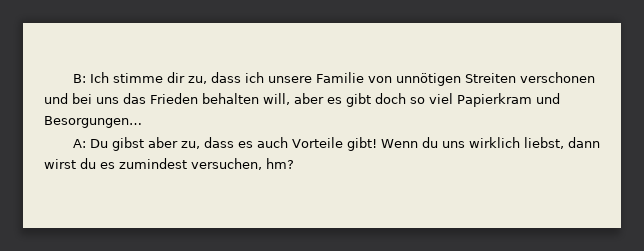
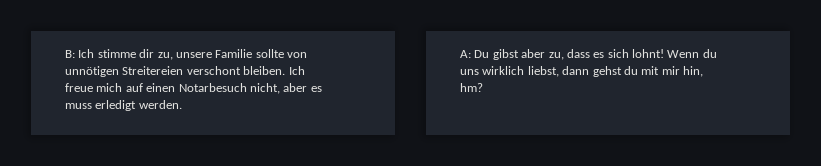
[210,72,264,83] dass ich -> (173, 56) none
(364, 77) none -> [255,49,284,58] sollte
[464,72,595,83] [44,93,560,107] [44,116,142,128] Streiten verschonen und bei uns das Frieden behalten will, aber es gibt doch so viel Papierkram und Besorgungen… -> [122,66,305,75] [65,83,322,94] [65,100,182,111] Streitereien verschont bleiben. Ich freue mich auf einen Notarbesuch nicht, aber es muss erledigt werden.
[256,137,377,151] auch Vorteile gibt! -> [607,49,664,58] sich lohnt!
[44,158,262,170] wirst du es zumindest versuchen, -> [592,66,703,77] gehst du mit mir hin,

